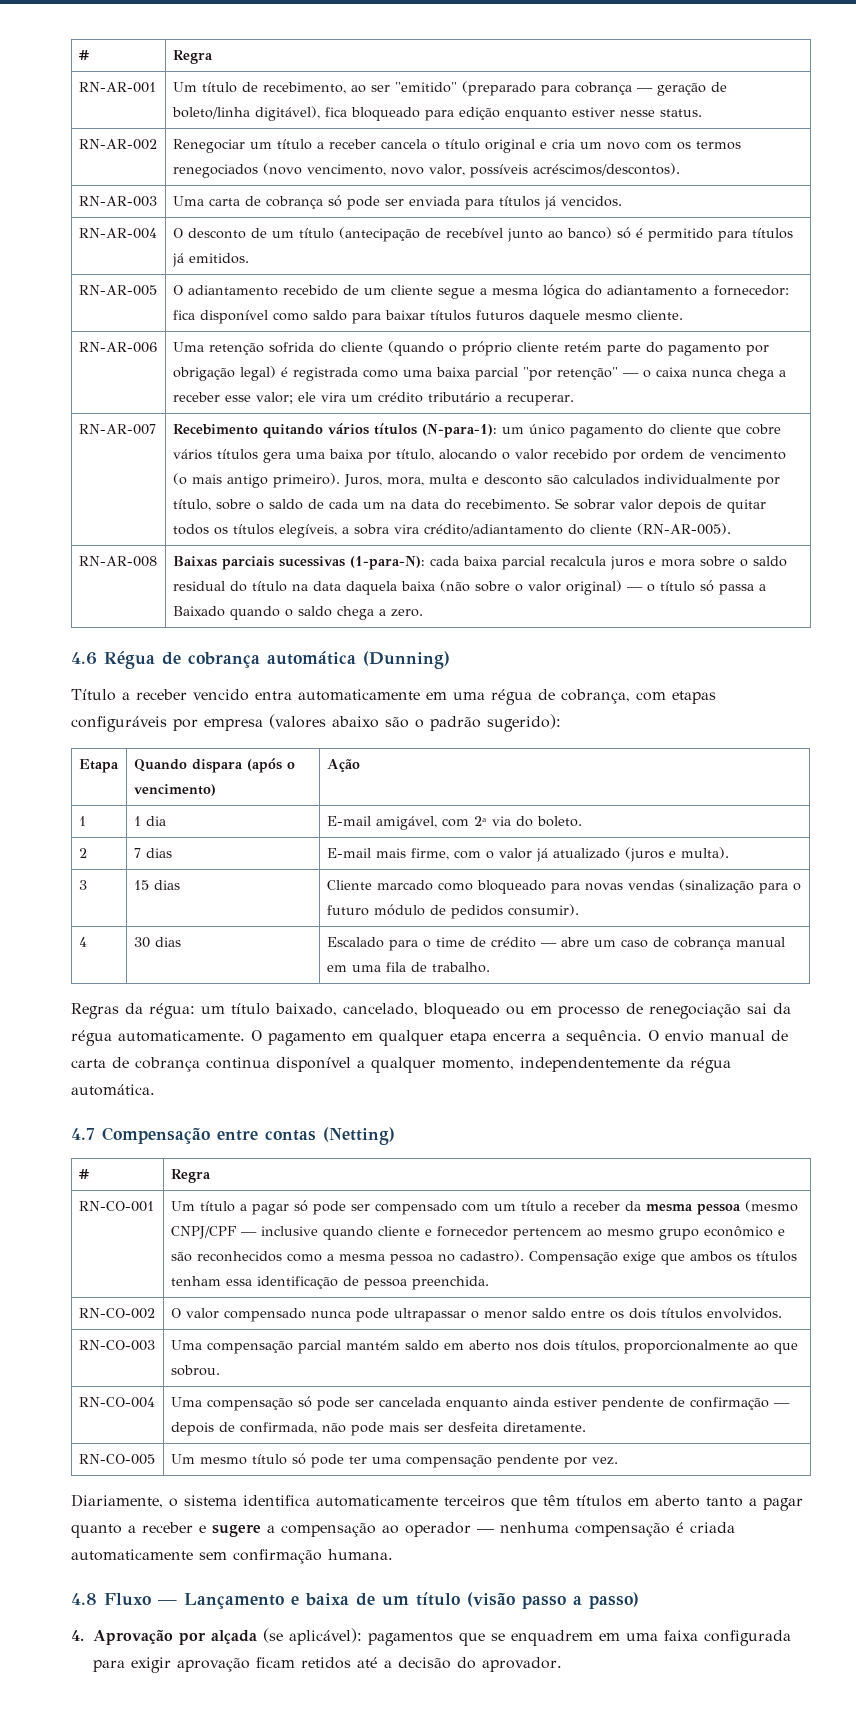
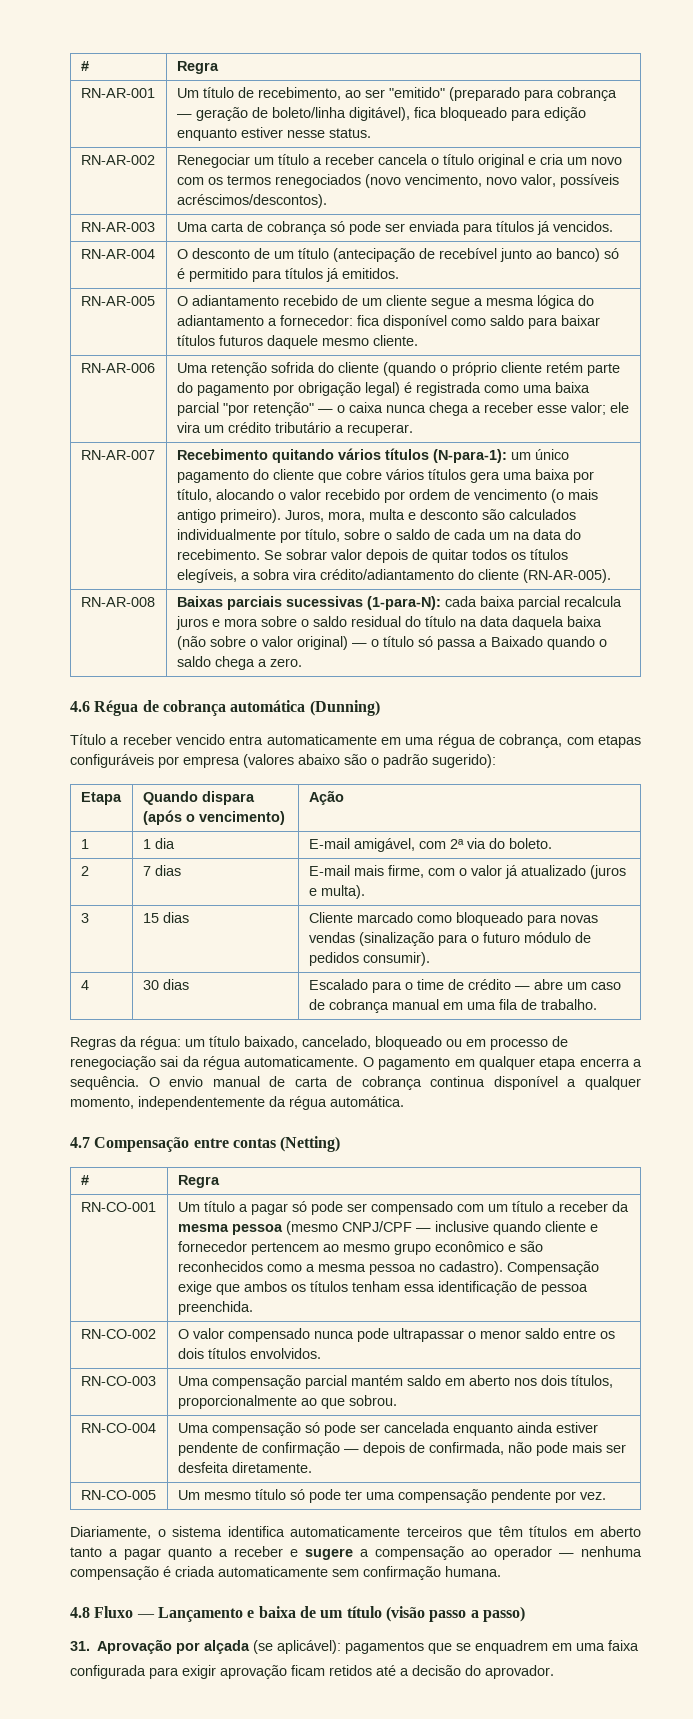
[71,1630,84,1641] 4. -> [70,1641,90,1651] 31.
(699, 1635) none -> (640, 1645) //

